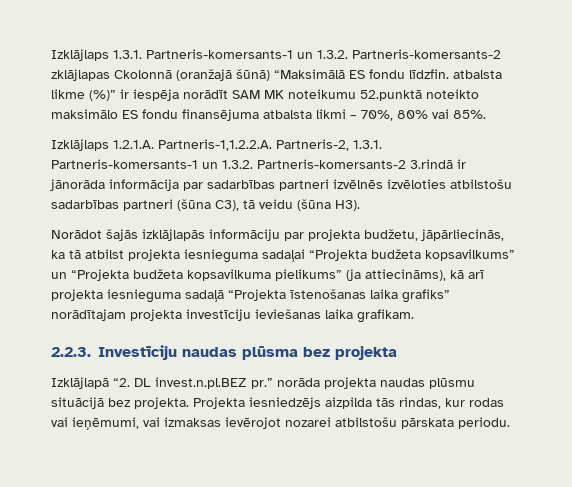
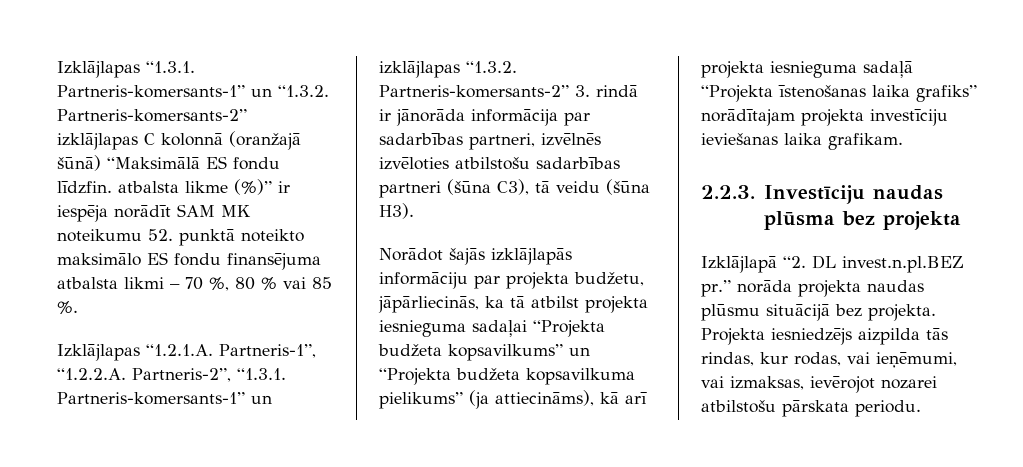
[51,49,501,61] [51,69,172,81] Izklājlaps 1.3.1. Partneris-komersants-1 un 1.3.2. Partneris-komersants-2 zklājlapas Ckolonnā -> [57,61,195,78] [57,85,329,98] [57,109,247,122] [57,133,223,150] Izklājlapas “1.3.1. Partneris-komersants-1” un “1.3.2. Partneris-komersants-2” izklājlapas C kolonnā
[360,90,422,101] 52.punktā -> [148,229,235,246] 52. punktā
[361,109,486,121] [51,139,382,151] [51,159,453,169] 70%, 80% vai 85%. // Izklājlaps 1.2.1.A. Partneris-1,1.2.2.A. Partneris-2, 1.3.1. Partneris-komersants-1 un 1.3.2. Partneris-komersants-2 3.rindā -> [185,277,332,291] [57,301,78,314] [57,344,316,361] [57,368,286,382] [57,392,272,405] [379,61,517,78] [379,85,638,98] 70 %, 80 % vai 85 %. // Izklājlapas “1.2.1.A. Partneris-1”, “1.2.2.A. Partneris-2”, “1.3.1. Partneris-komersants-1” un izklājlapas “1.3.2. Partneris-komersants-2” 3. rindā
[279,179,329,191] partneri -> [469,133,535,150] partneri,
[469,398,504,407] rodas -> [794,352,841,366] rodas,
[164,417,221,427] izmaksas -> [730,376,804,390] izmaksas,

